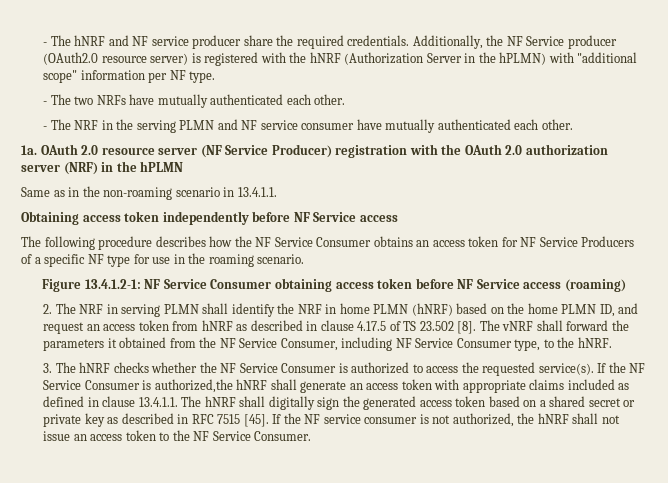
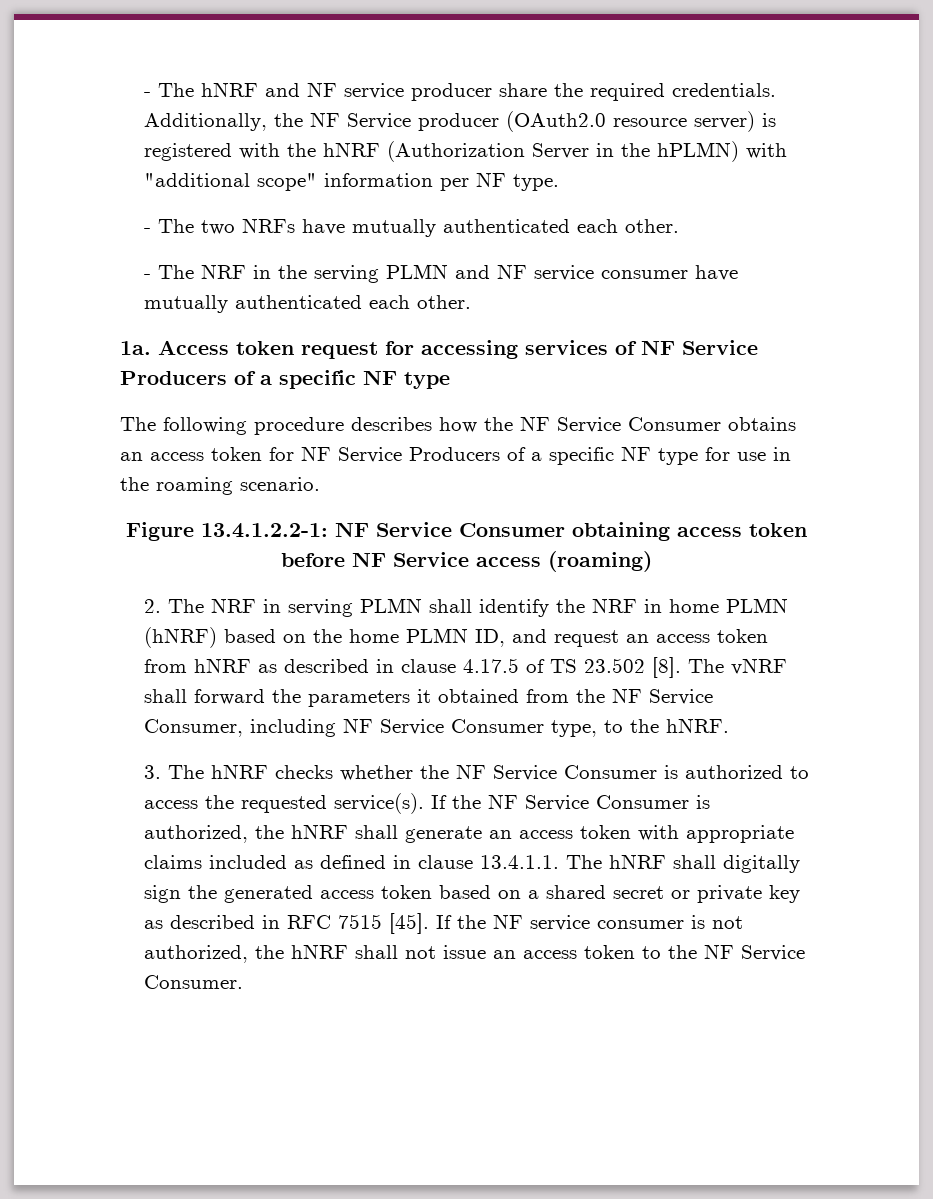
[40,144,608,158] [21,161,184,175] [21,186,277,200] [21,211,398,225] OAuth 2.0 resource server (NF Service Producer) registration with the OAuth 2.0 authorization server (NRF) in the hPLMN // Same as in the non-roaming scenario in 13.4.1.1. // Obtaining access token independently before NF Service access -> [158,340,758,359] [120,370,450,389] Access token request for accessing services of NF Service Producers of a specific NF type
[84,279,141,289] 13.4.1.2-1: -> [201,523,328,538] 13.4.1.2.2-1:
[154,379,233,393] authorized,the -> [144,825,285,843] authorized, the

